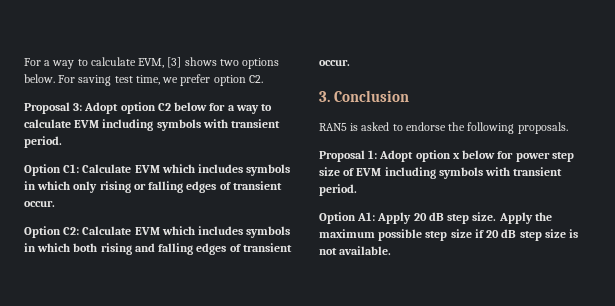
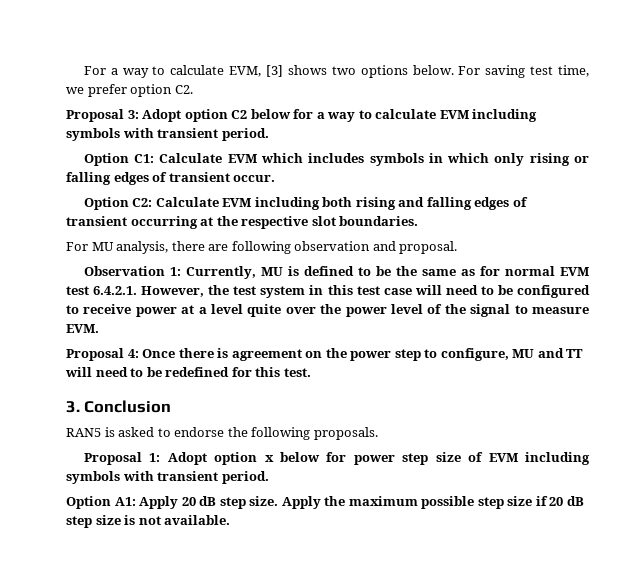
[161,226,291,238] [24,243,71,252] which includes symbols in which -> [254,197,320,210] including
[319,59,350,66] occur. -> [130,216,419,229] [66,241,458,254] [83,266,590,279] [66,285,590,298] [66,304,589,317] [66,324,99,333] [66,348,584,361] [65,367,311,377] occurring at the respective slot boundaries. // For MU analysis, there are following observation and proposal. // Observation 1: Currently, MU is defined to be the same as for normal EVM test 6.4.2.1. However, the test system in this test case will need to be configured to receive power at a level quite over the power level of the signal to measure EVM. // Proposal 4: Once there is agreement on the power step to configure, MU and TT will need to be redefined for this test.

